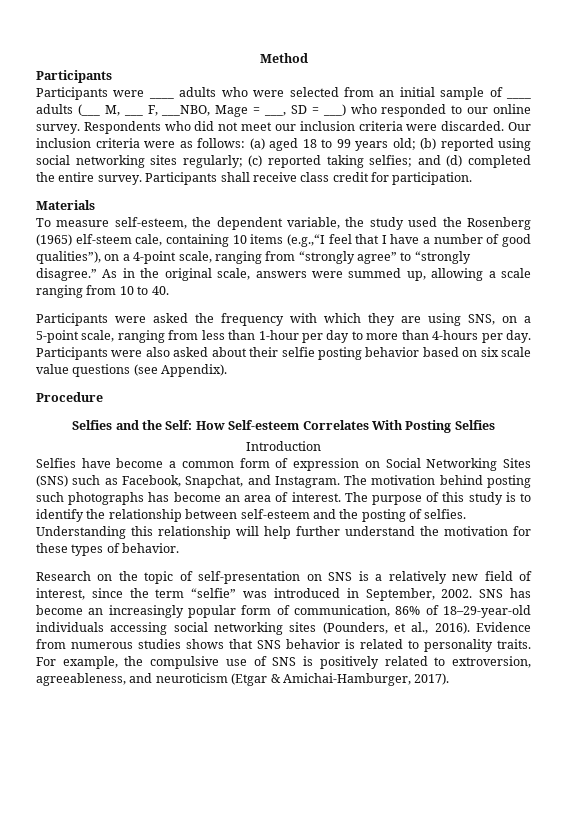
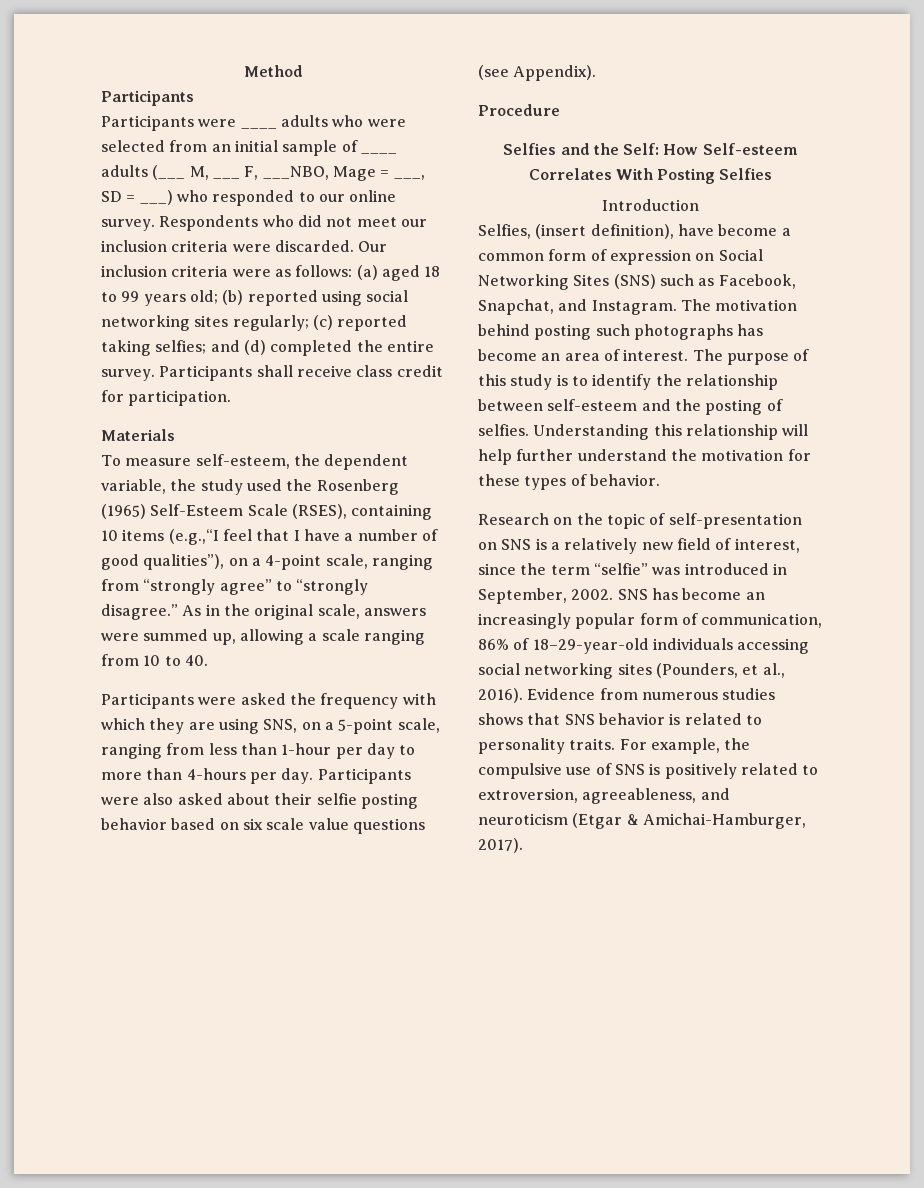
[75,234,163,246] elf-steem cale, -> [150,504,347,519] Self-Esteem Scale (RSES),
[36,458,76,468] Selfies -> [478,224,674,239] Selfies, (insert definition),

